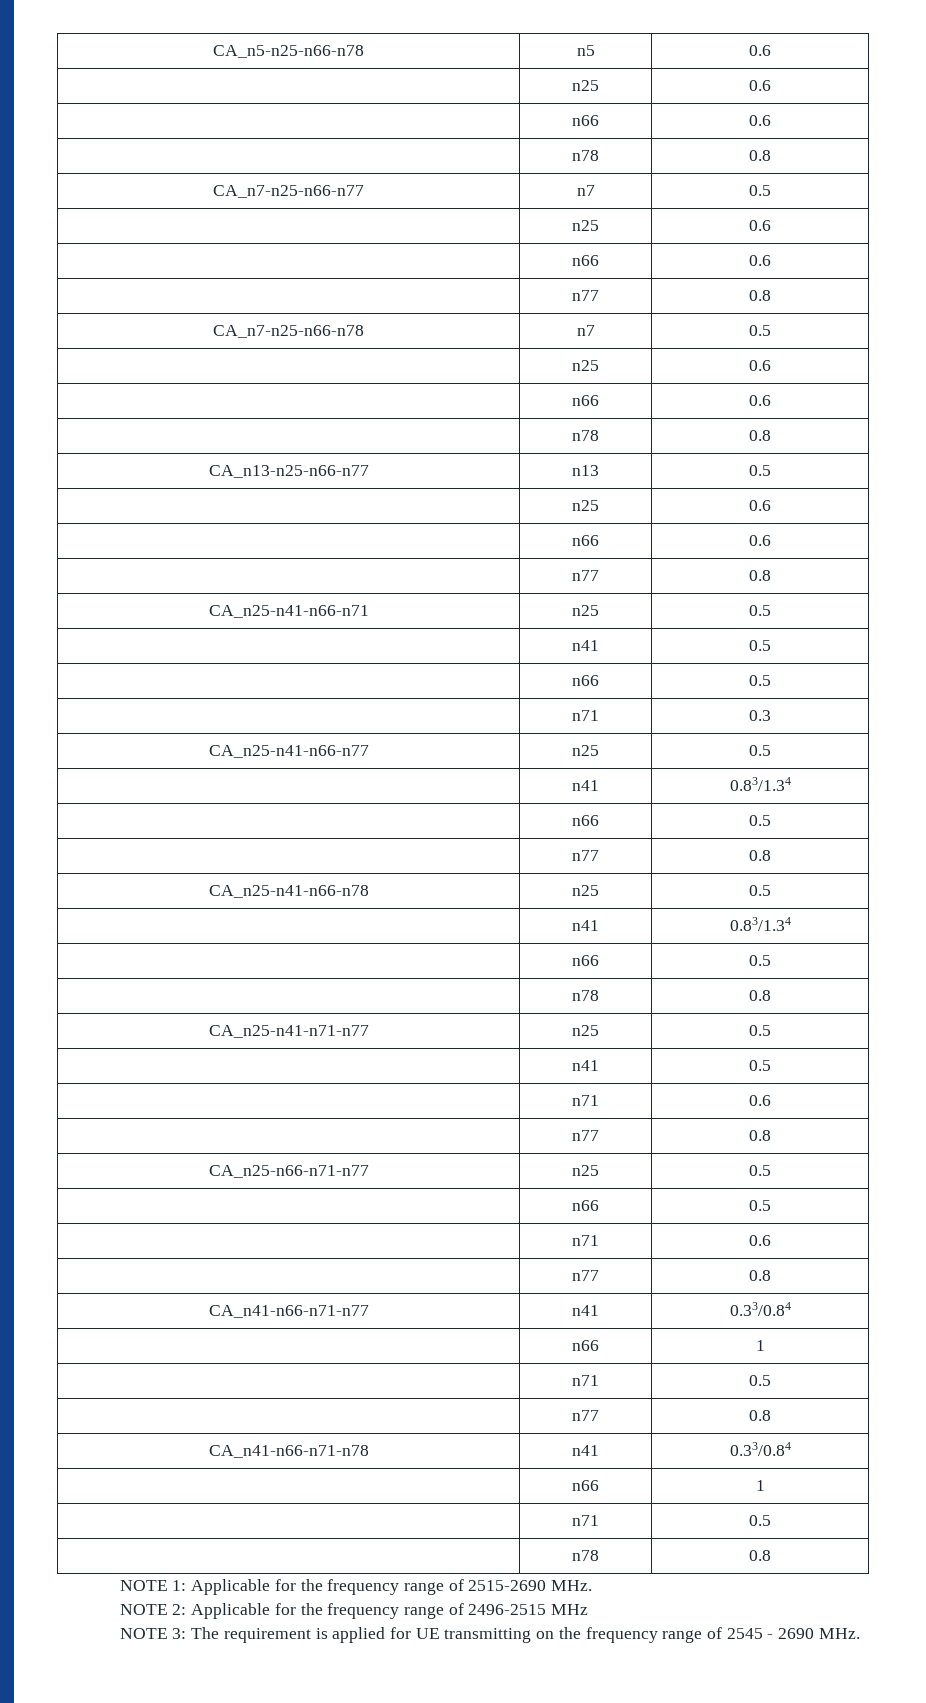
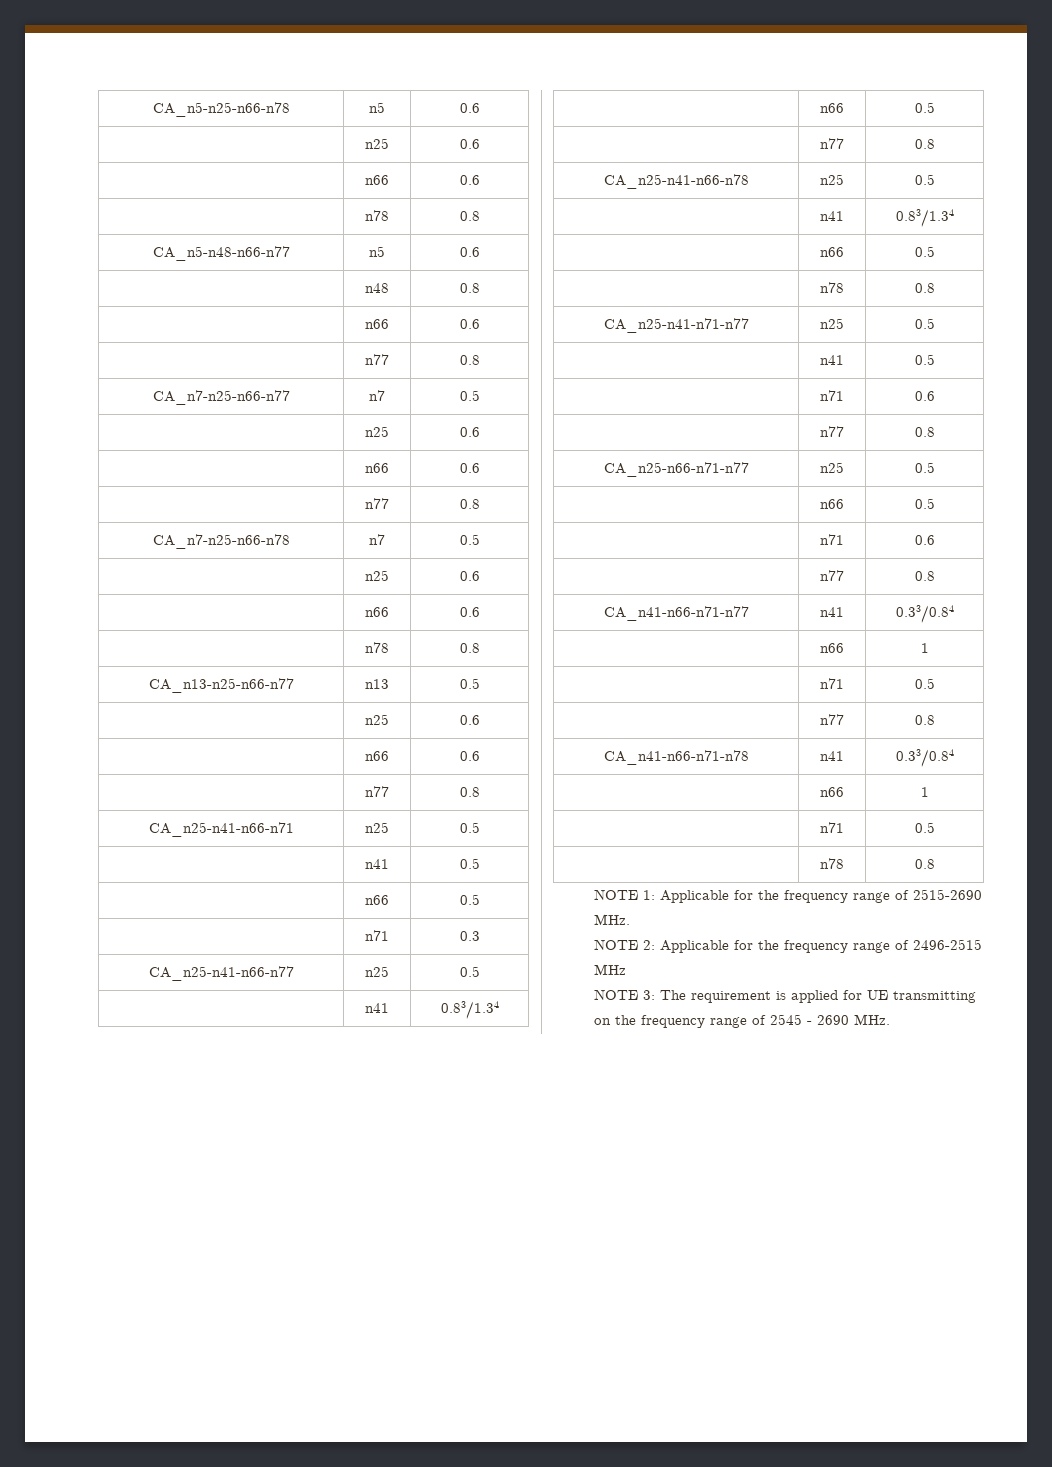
(771, 155) none -> [152,246,290,261] [369,246,385,257] [459,247,480,257] [365,283,389,293] [459,283,480,293] [365,319,389,329] [459,319,480,329] [365,354,389,365] [459,355,480,365] // CA_n5-n48-n66-n77 | n5 | 0.6 // | n48 | 0.8 // | n66 | 0.6 // | n77 | 0.8

